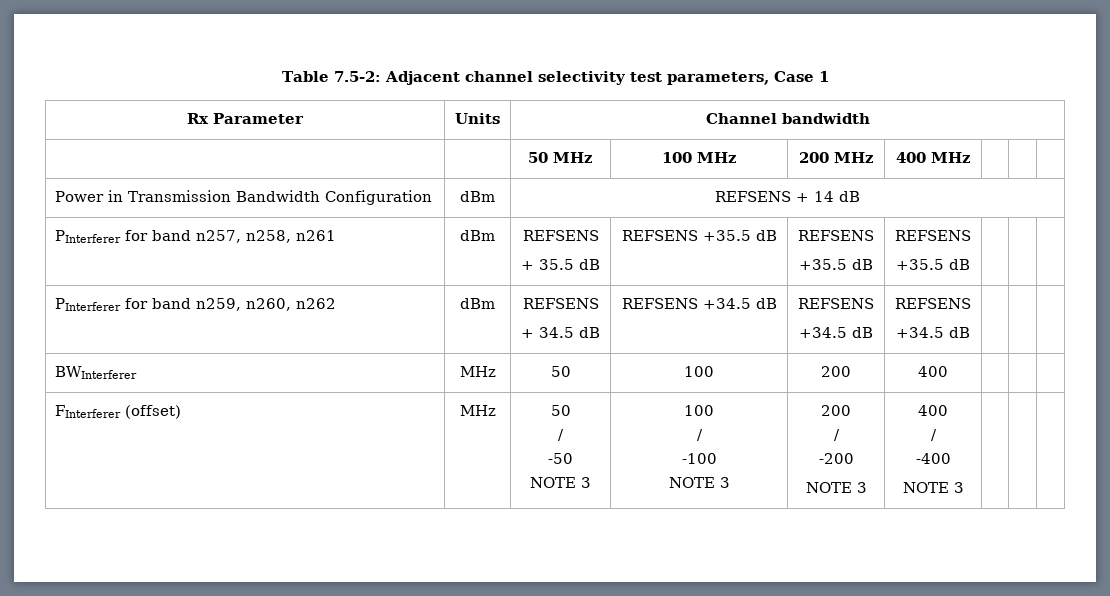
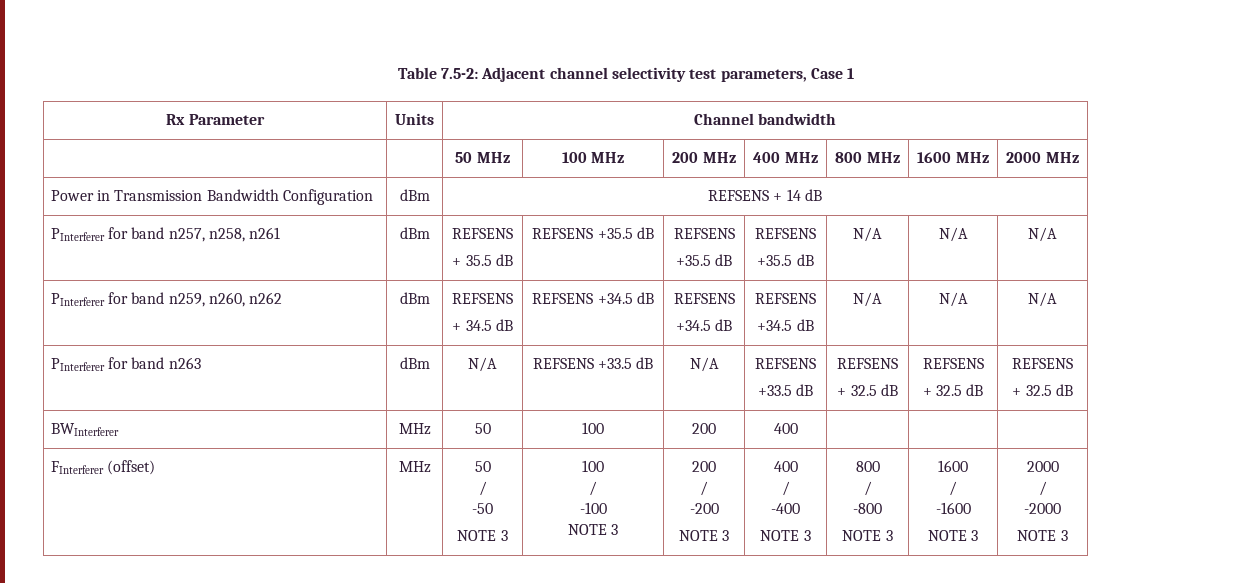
(971, 157) | | -> [835,152,900,163] [917,152,989,163] [1006,152,1079,163] 800 MHz | 1600 MHz | 2000 MHz
(970, 264) | | -> [853,227,882,242] [938,227,968,242] [1028,227,1057,242] N/A | N/A | N/A
(970, 332) | | -> [853,292,882,307] [938,292,968,307] [1028,292,1057,307] [50,357,201,371] [399,357,430,369] [468,357,497,372] [532,357,654,369] [689,357,719,372] [755,358,816,369] [757,384,814,396] [837,358,898,369] [837,384,898,396] [922,358,984,369] [922,384,984,396] [1012,358,1073,369] [1012,384,1073,396] N/A | N/A | N/A // PInterferer for band n263 | dBm | N/A | REFSENS +33.5 dB | N/A | REFSENS // +33.5 dB | REFSENS // + 32.5 dB | REFSENS // + 32.5 dB | REFSENS // + 32.5 dB
(964, 487) | | -> [855,461,880,472] [863,481,872,496] [853,503,882,514] [842,530,893,541] [938,460,968,472] [949,481,957,496] [935,502,971,514] [927,530,979,541] [1026,461,1059,472] [1038,481,1047,496] [1024,503,1061,514] [1017,530,1068,541] 800 // / // -800 // NOTE 3 | 1600 // / // -1600 // NOTE 3 | 2000 // / // -2000 // NOTE 3

